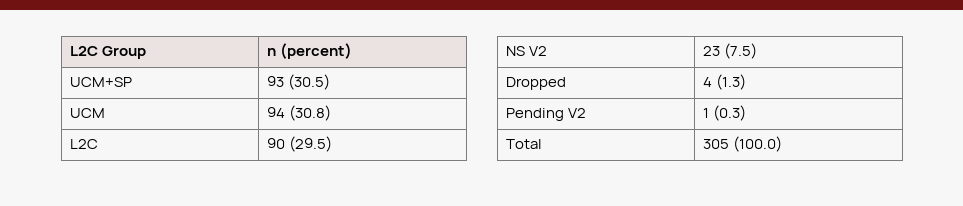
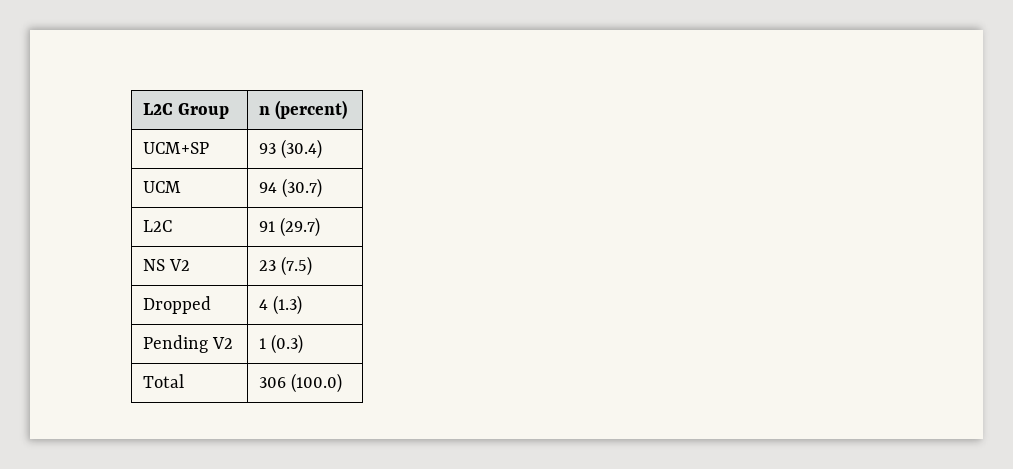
[288,74,331,90] (30.5) -> [281,139,323,159] (30.4)
[289,105,332,121] (30.8) -> [282,178,323,198] (30.7)
[266,136,333,152] 90 (29.5) -> [259,217,321,237] 91 (29.7)
[702,139,729,149] 305 -> [259,377,287,388] 306

